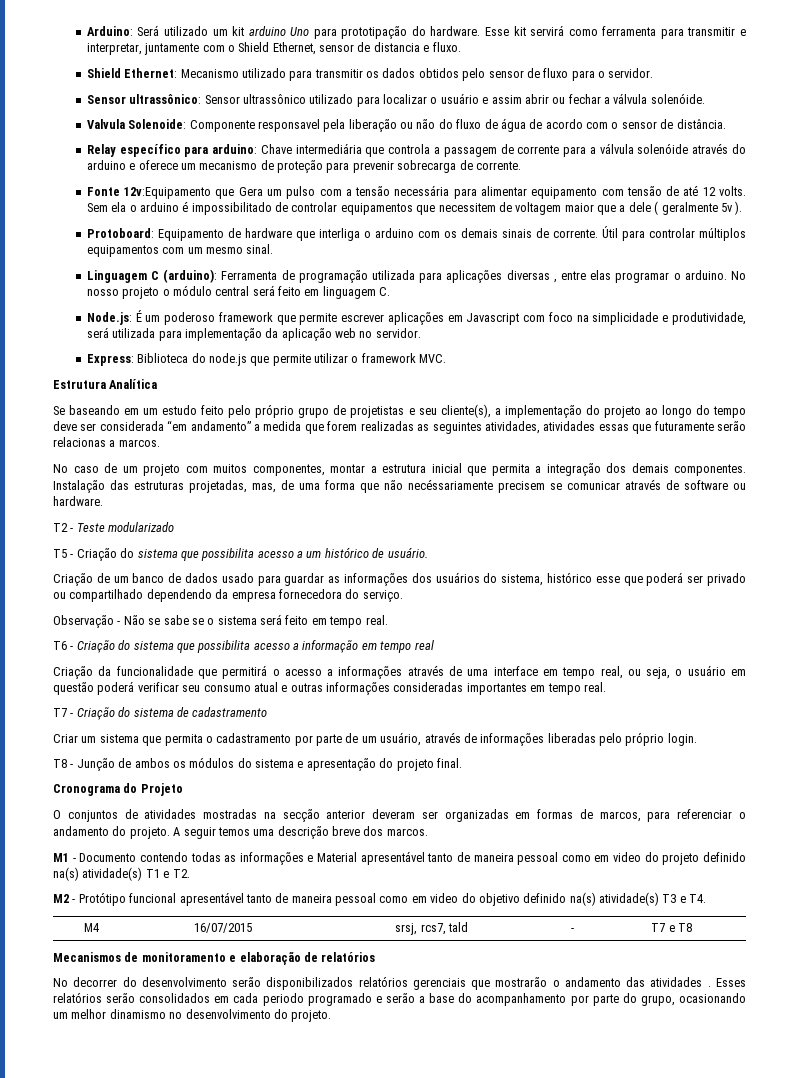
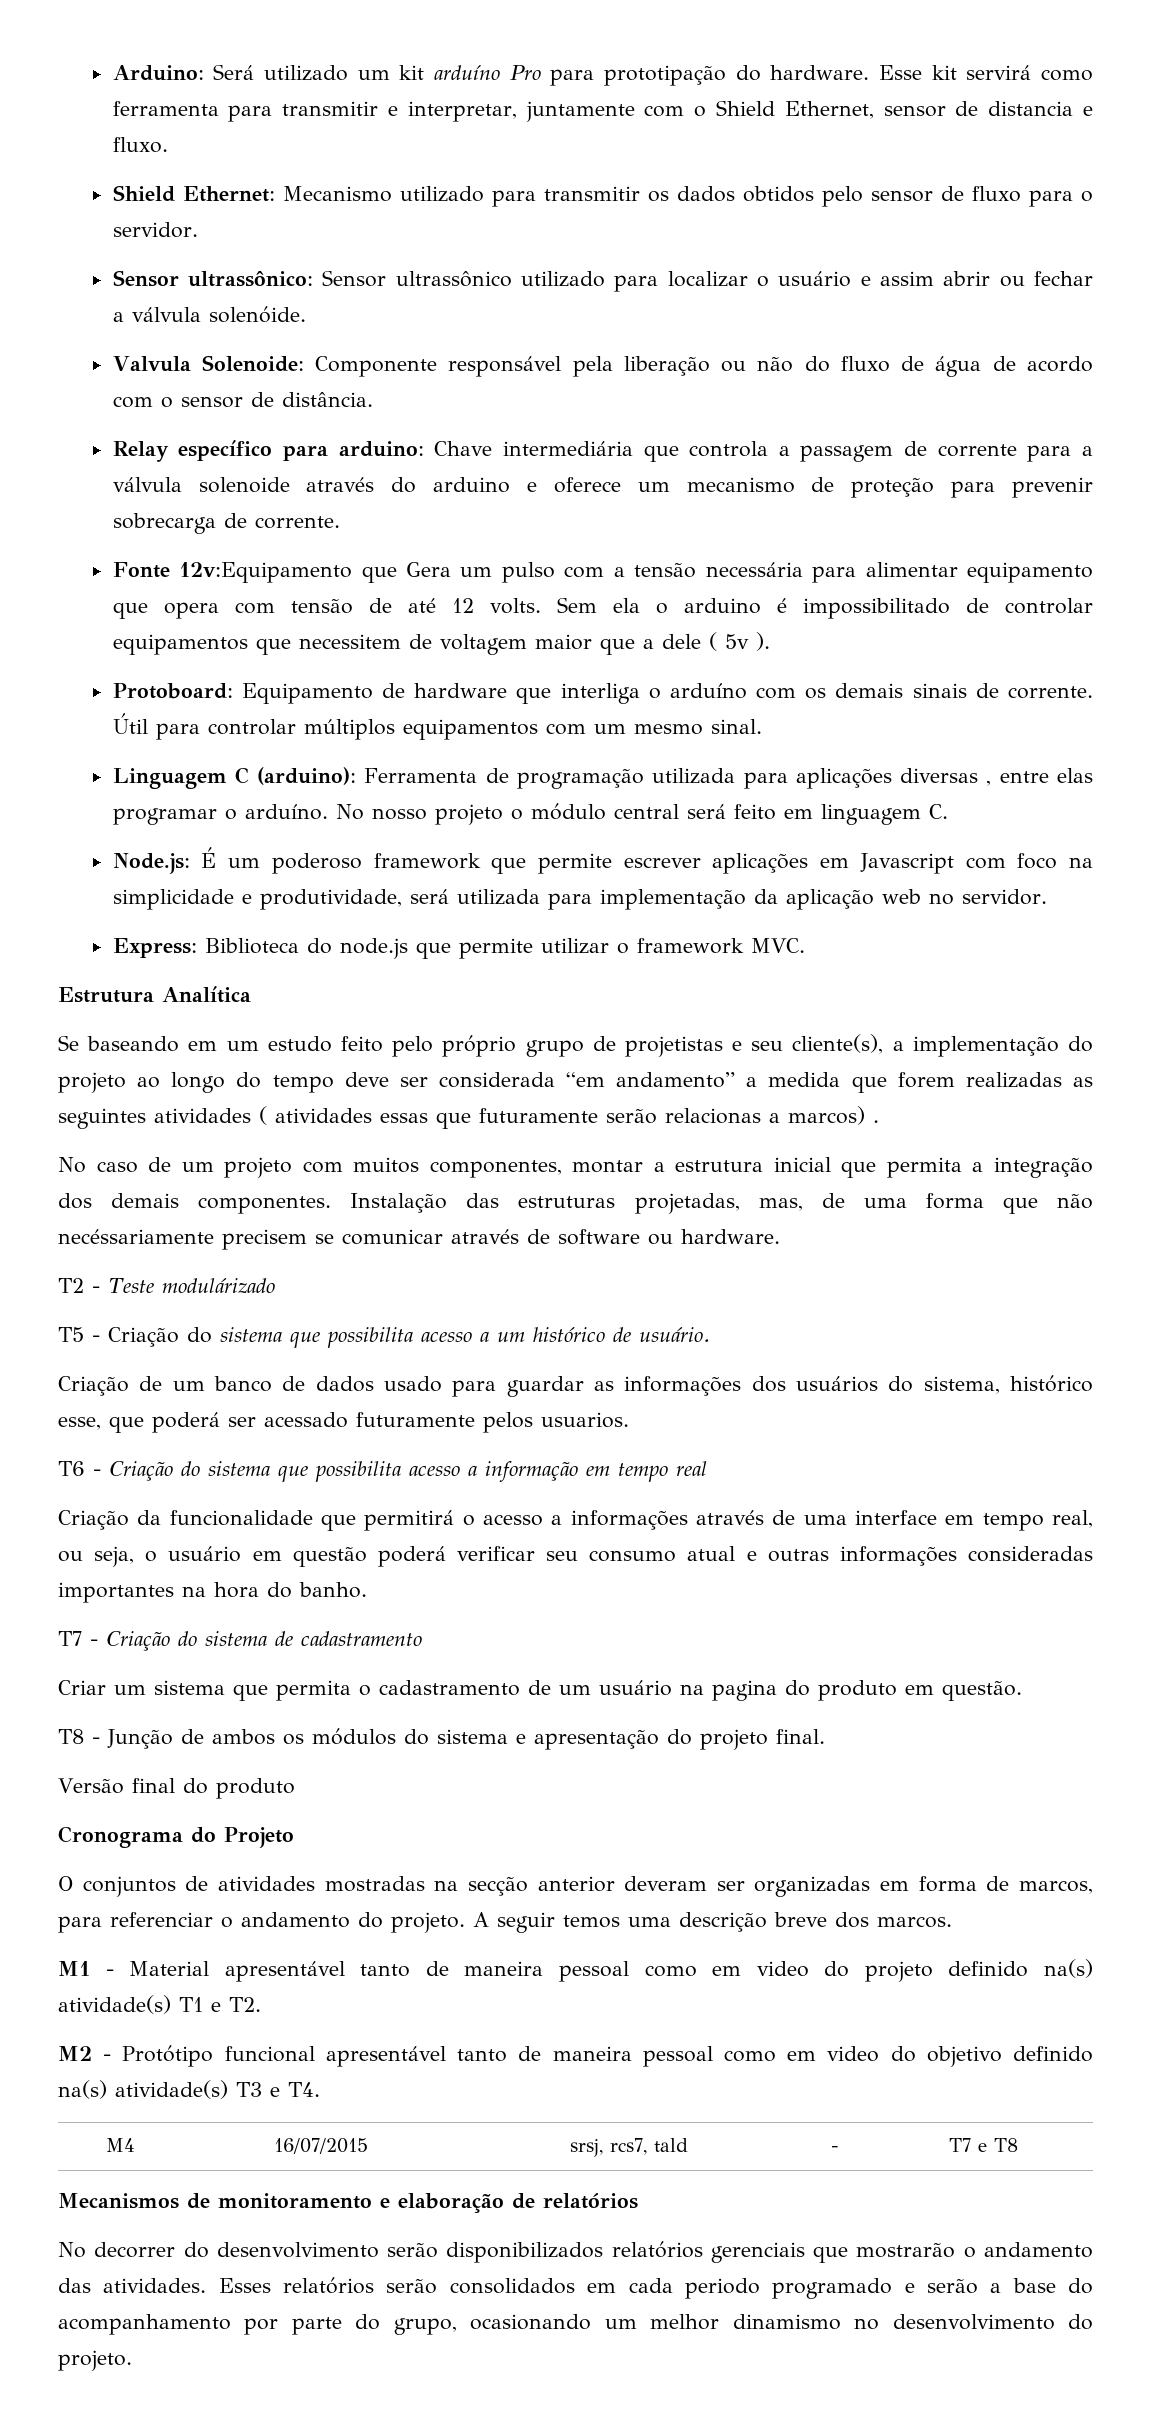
[248,26,310,36] arduino Uno -> [433,65,541,80] arduíno Pro
[257,119,320,132] responsavel -> [448,356,562,377] responsável
[637,143,689,154] solenóide -> [198,477,290,493] solenoide
(598, 193) none -> [112,602,219,619] que opera
[661,202,718,215] geralmente -> (717, 641) none
[374,228,414,238] arduino -> [669,683,747,699] arduíno
[684,270,727,280] arduino. -> [244,804,328,820] arduíno.
[484,421,540,434] atividades, -> [154,1106,267,1125] atividades (
[118,439,160,447] marcos. -> [788,1106,879,1125] marcos) .
[108,522,175,532] modularizado -> [161,1278,275,1293] modulárizado
[595,576,620,583] esse -> [58,1417,101,1430] esse,
[706,573,746,586] [53,589,403,602] [53,614,388,628] privado ou compartilhado dependendo da empresa fornecedora do serviço. // Observação - Não se sabe se o sistema será feito em tempo real. -> [264,1412,629,1433] acessado futuramente pelos usuarios.
[530,682,606,695] em tempo real. -> [182,1582,367,1598] na hora do banho.
[294,732,697,746] por parte de um usuário, através de informações liberadas pelo próprio login. -> [528,1680,1022,1701] de um usuário na pagina do produto em questão.
(462, 763) none -> [58,1778,295,1799] // Versão final do produto
[537,809,574,819] formas -> [918,1876,977,1892] forma
[79,852,314,865] Documento contendo todas as informações e -> (114, 1972) none
[650,977,711,987] atividades . -> [103,2278,207,2293] atividades.

